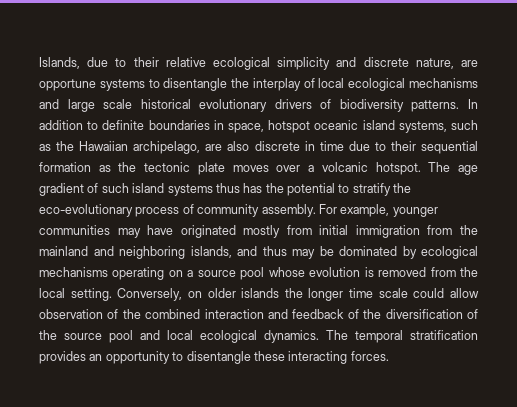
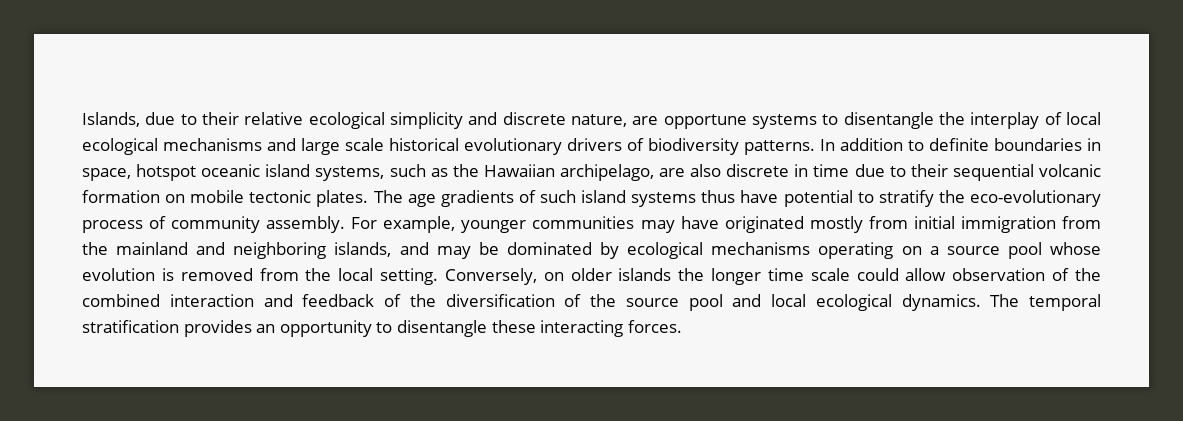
[39,162,421,175] formation as the tectonic plate moves over a volcanic hotspot. -> [1038,164,1101,177] [82,190,369,207] volcanic formation on mobile tectonic plates.
[39,183,84,196] gradient -> [440,190,514,207] gradients
[243,183,284,193] has the -> [740,190,779,203] have
[262,246,287,256] thus -> (429, 248) none

